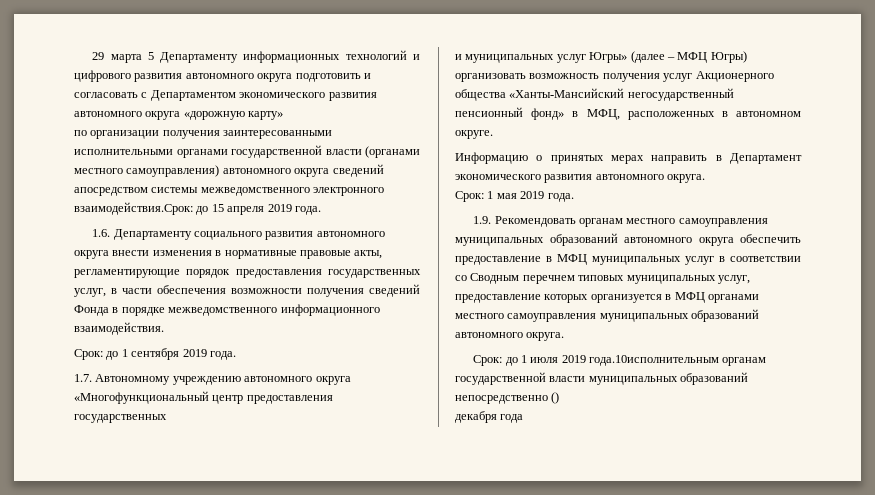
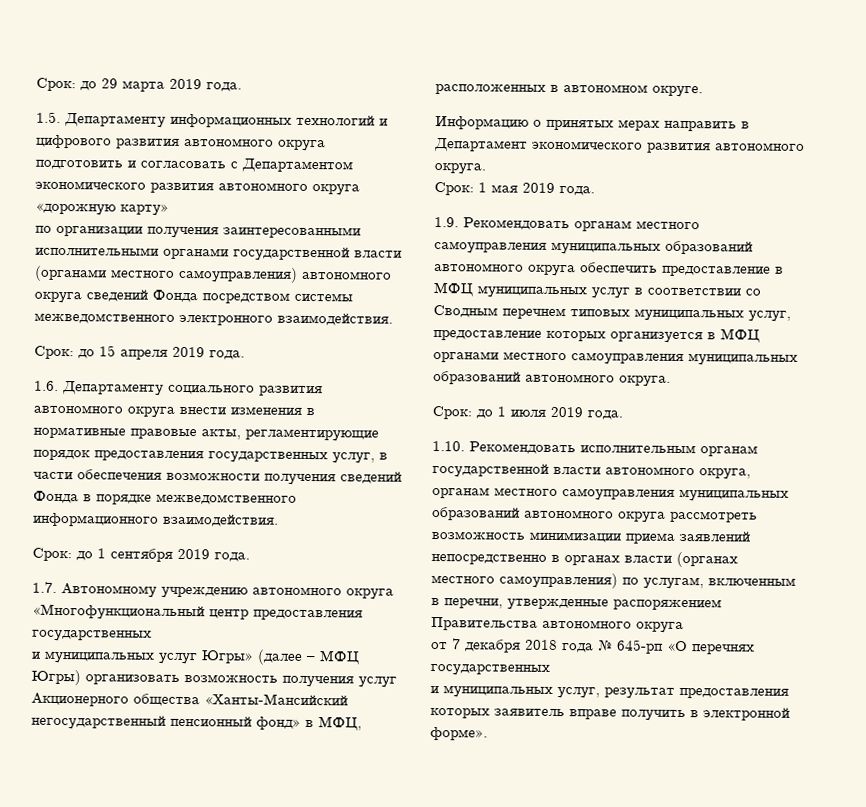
[92,52,154,63] 29 марта 5 -> [36,77,242,92] [36,111,61,123] Срок: до 29 марта 2019 года. // 1.5.
[74,187,148,196] апосредством -> [152,289,290,304] Фонда посредством
[74,202,193,215] взаимодействия.Срок: -> [277,312,393,326] [34,345,74,360] взаимодействия. // Срок:
[589,355,767,366] [455,372,749,385] [455,392,560,404] [455,411,524,423] года.10исполнительным органам государственной власти муниципальных образований непосредственно () // декабря года -> [587,410,623,420] [432,440,758,457] [432,462,751,480] [432,486,789,502] [432,506,758,523] [431,530,750,544] [431,551,738,568] [431,572,796,590] [431,597,722,611] [431,616,684,634] [431,638,755,655] [430,663,550,676] [430,685,789,699] [430,707,790,722] [430,726,488,741] года. // 1.10. Рекомендовать исполнительным органам государственной власти автономного округа, органам местного самоуправления муниципальных образований автономного округа рассмотреть возможность минимизации приема заявлений непосредственно в органах власти (органах местного самоуправления) по услугам, включенным в перечни, утвержденные распоряжением Правительства автономного округа // от 7 декабря 2018 года № 645-рп «О перечнях государственных // и муниципальных услуг, результат предоставления которых заявитель вправе получить в электронной форме».

